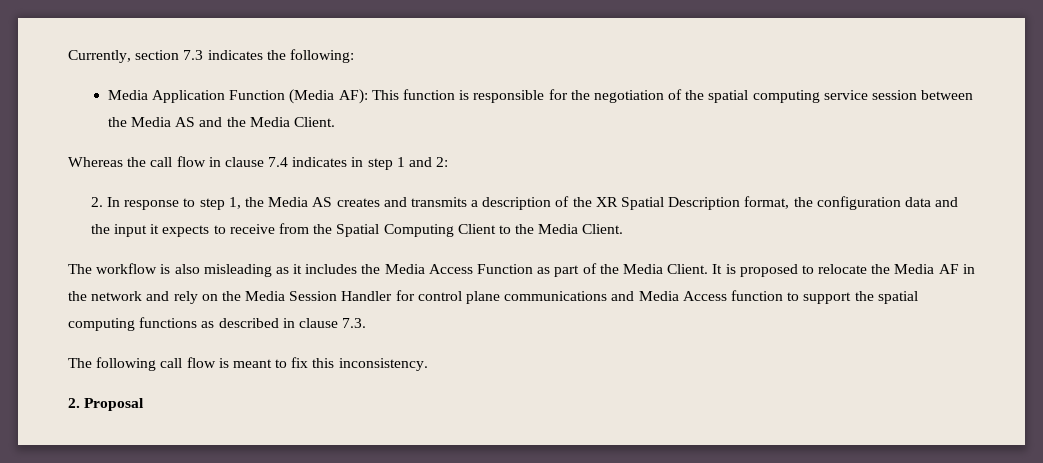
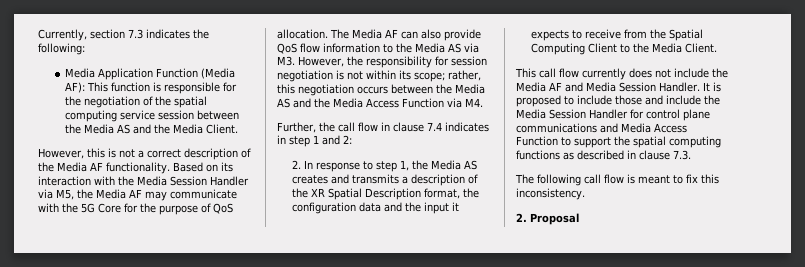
[68,157,123,167] Whereas -> [38,148,251,160] [38,162,233,174] [38,176,249,186] [38,189,237,201] [38,203,233,215] [277,29,481,41] [277,43,479,54] [277,56,487,68] [277,70,481,82] [277,84,485,96] [277,98,483,108] [277,122,316,133] However, this is not a correct description of the Media AF functionality. Based on its interaction with the Media Session Handler via M5, the Media AF may communicate with the 5G Core for the purpose of QoS allocation. The Media AF can also provide QoS flow information to the Media AS via M3. However, the responsibility for session negotiation is not within its scope; rather, this negotiation occurs between the Media AS and the Media Access Function via M4. // Further,
[68,263,975,277] [68,291,218,304] The workflow is also misleading as it includes the Media Access Function as part of the Media Client. It is proposed to relocate the Media AF in the network and rely on -> [515,68,728,80] [516,82,721,92] [516,95,701,107] This call flow currently does not include the Media AF and Media Session Handler. It is proposed to include those and include
[730,290,783,301] function -> [516,136,558,146] Function

